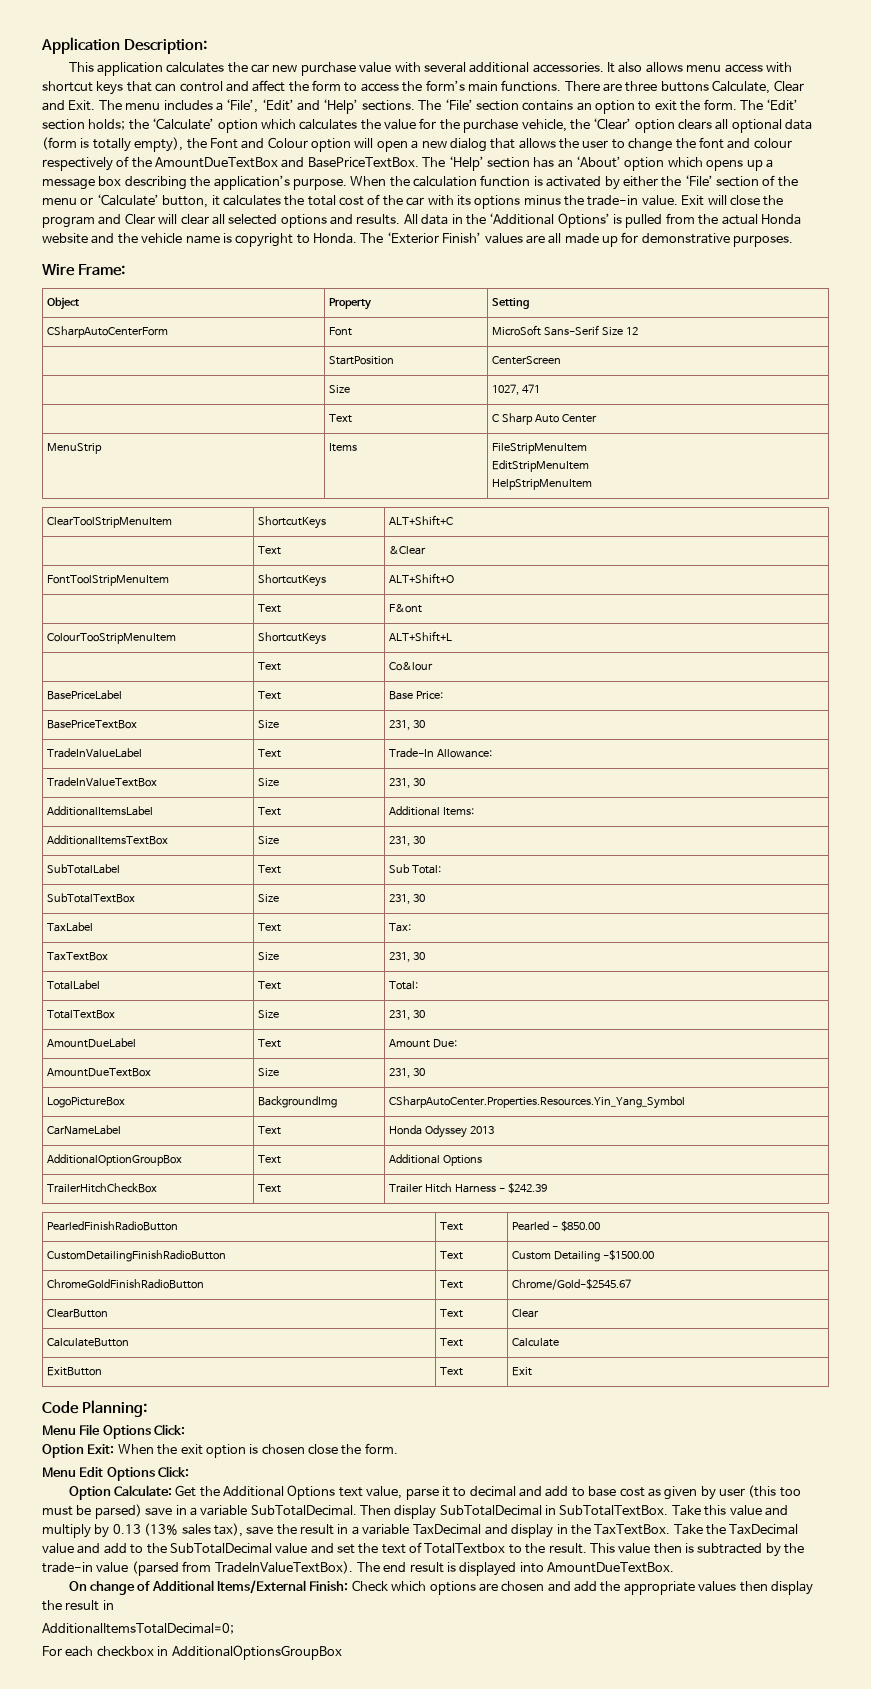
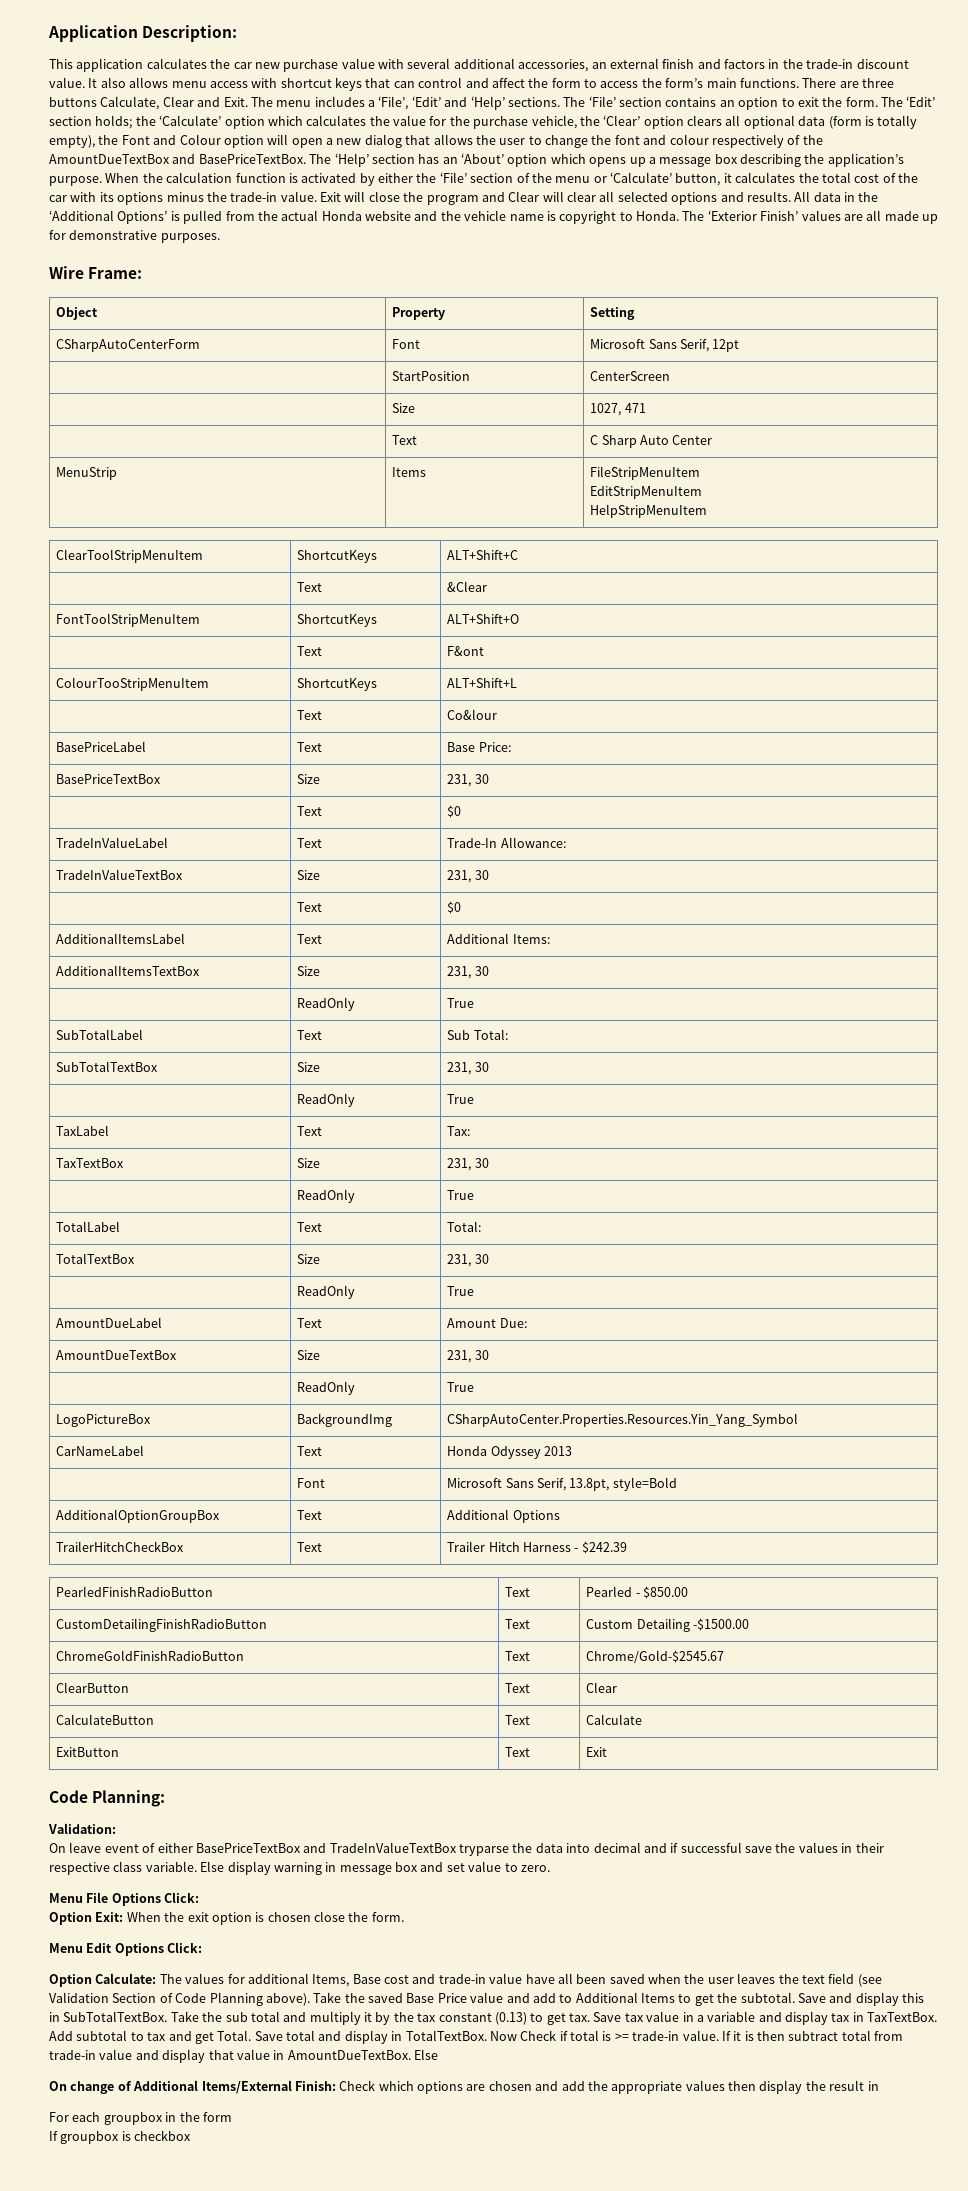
[532,62,604,73] accessories. -> [518,58,909,72] [49,77,85,88] accessories, an external finish and factors in the trade-in discount value.
[492,325,639,336] MicroSoft Sans-Serif Size 12 -> [590,339,740,352] Microsoft Sans Serif, 12pt
(426, 724) none -> [297,806,323,816] [447,805,462,818] // | Text | $0
(426, 782) none -> [297,902,323,912] [447,901,462,914] // | Text | $0
(426, 840) none -> [297,997,356,1011] [447,998,475,1008] // | ReadOnly | True
(426, 898) none -> [297,1093,356,1107] [447,1094,475,1104] // | ReadOnly | True
(426, 956) none -> [297,1189,356,1203] [447,1190,475,1200] // | ReadOnly | True
(426, 1014) none -> [297,1285,356,1299] [447,1286,475,1296] // | ReadOnly | True
(426, 1072) none -> [297,1381,356,1395] [447,1382,475,1392] // | ReadOnly | True
(495, 1130) none -> [297,1478,326,1488] [447,1477,677,1491] // | Font | Microsoft Sans Serif, 13.8pt, style=Bold
(147, 1408) none -> [48,1823,116,1834] [49,1842,884,1856] [49,1861,550,1875] // Validation: // On leave event of either BasePriceTextBox and TradeInValueTextBox tryparse the data into decimal and if successful save the values in their respective class variable. Else display warning in message box and set value to zero.
[175,1485,801,1500] [42,1504,788,1519] [42,1523,799,1538] [42,1542,805,1557] [42,1561,544,1576] Get the Additional Options text value, parse it to decimal and add to base cost as given by user (this too must be parsed) save in a variable SubTotalDecimal. Then display SubTotalDecimal in SubTotalTextBox. Take this value and multiply by 0.13 (13% sales tax), save the result in a variable TaxDecimal and display in the TaxTextBox. Take the TaxDecimal value and add to the SubTotalDecimal value and set the text of TotalTextbox to the result. This value then is subtracted by the trade-in value (parsed from TradeInValueTextBox). The end result is displayed into -> [159,1973,882,1987] [49,1992,924,2006] [49,2011,938,2025] [49,2030,904,2044] [49,2049,285,2063] The values for additional Items, Base cost and trade-in value have all been saved when the user leaves the text field (see Validation Section of Code Planning above). Take the saved Base Price value and add to Additional Items to get the subtotal. Save and display this in SubTotalTextBox. Take the sub total and multiply it by the tax constant (0.13) to get tax. Save tax value in a variable and display tax in TaxTextBox. Add subtotal to tax and get Total. Save total and display in TotalTextBox. Now Check if total is >= trade-in value. If it is then subtract total from trade-in value and display that value in
(675, 1567) none -> [414,2049,438,2060] Else
[42,1623,234,1634] // AdditionalItemsTotalDecimal=0; -> (879, 2086) none
[96,1645,342,1660] checkbox in AdditionalOptionsGroupBox -> [103,2112,232,2125] [49,2130,192,2144] groupbox in the form // If groupbox is checkbox

